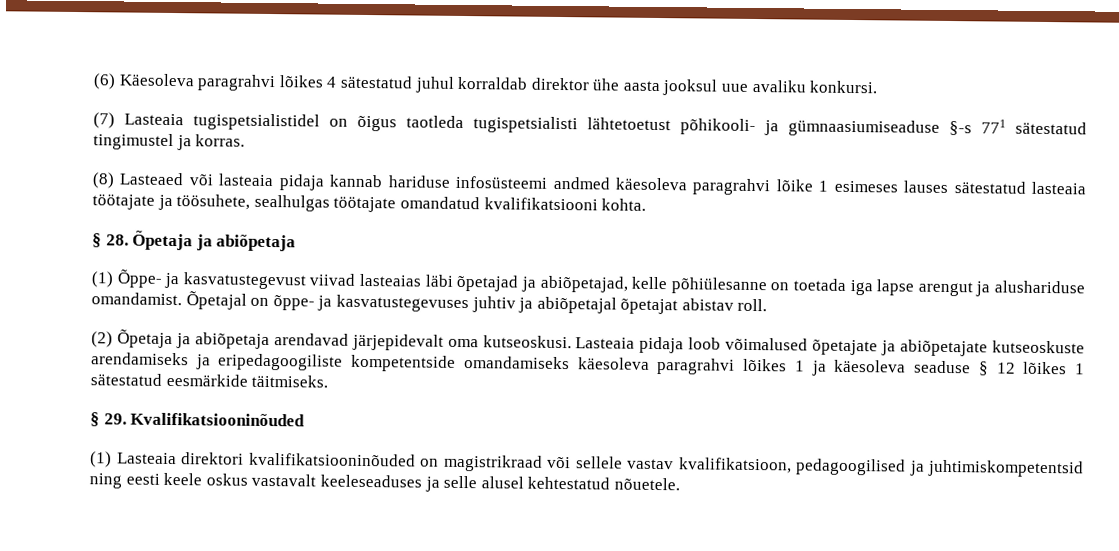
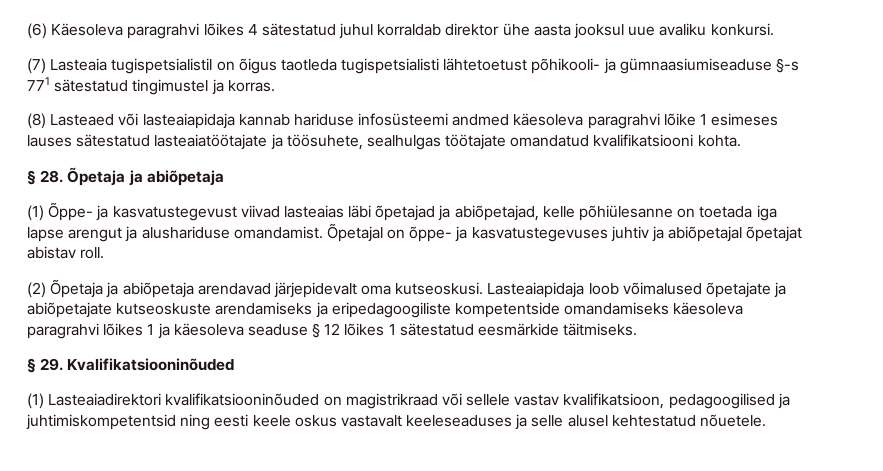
[193,113,320,131] tugispetsialistidel -> [111,58,213,74] tugispetsialistil
[218,173,325,191] lasteaia pidaja -> [142,113,235,129] lasteaiapidaja
[1031,181,1086,195] [92,194,155,210] lasteaia töötajate -> [154,134,268,150] lasteaiatöötajate
[575,336,685,354] Lasteaia pidaja -> [487,282,585,298] Lasteaiapidaja
[116,452,244,465] Lasteaia direktori -> [48,393,162,406] Lasteaiadirektori

